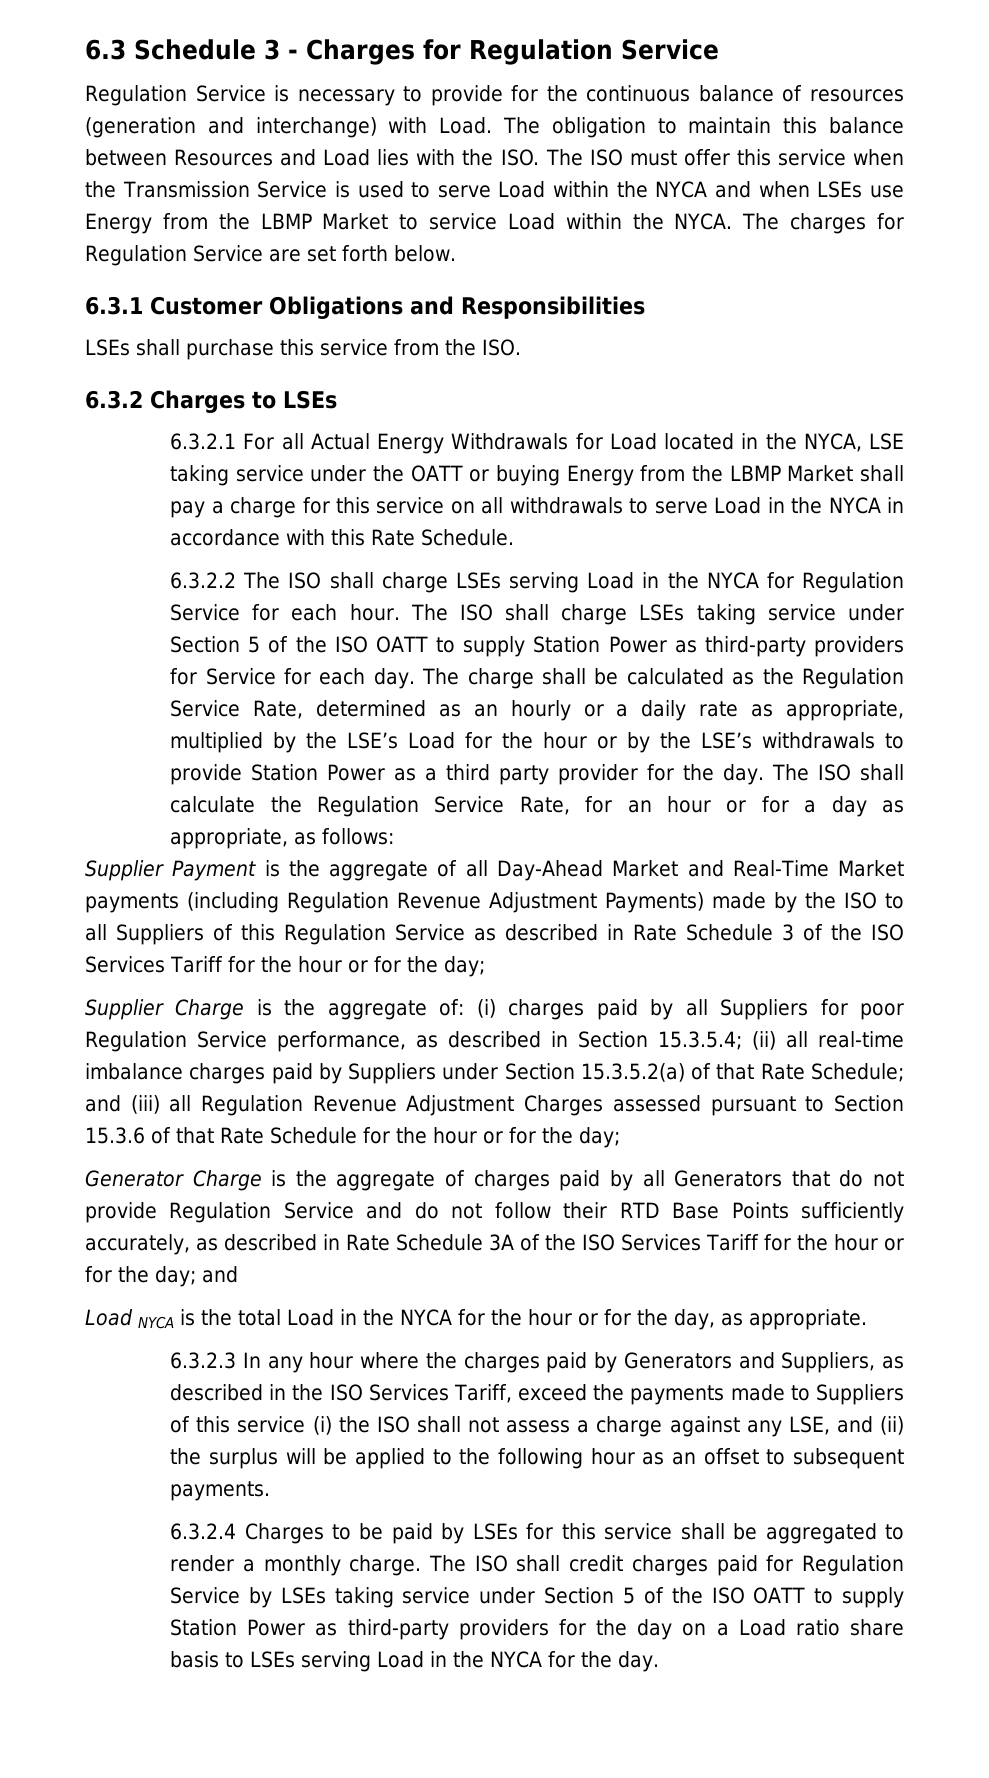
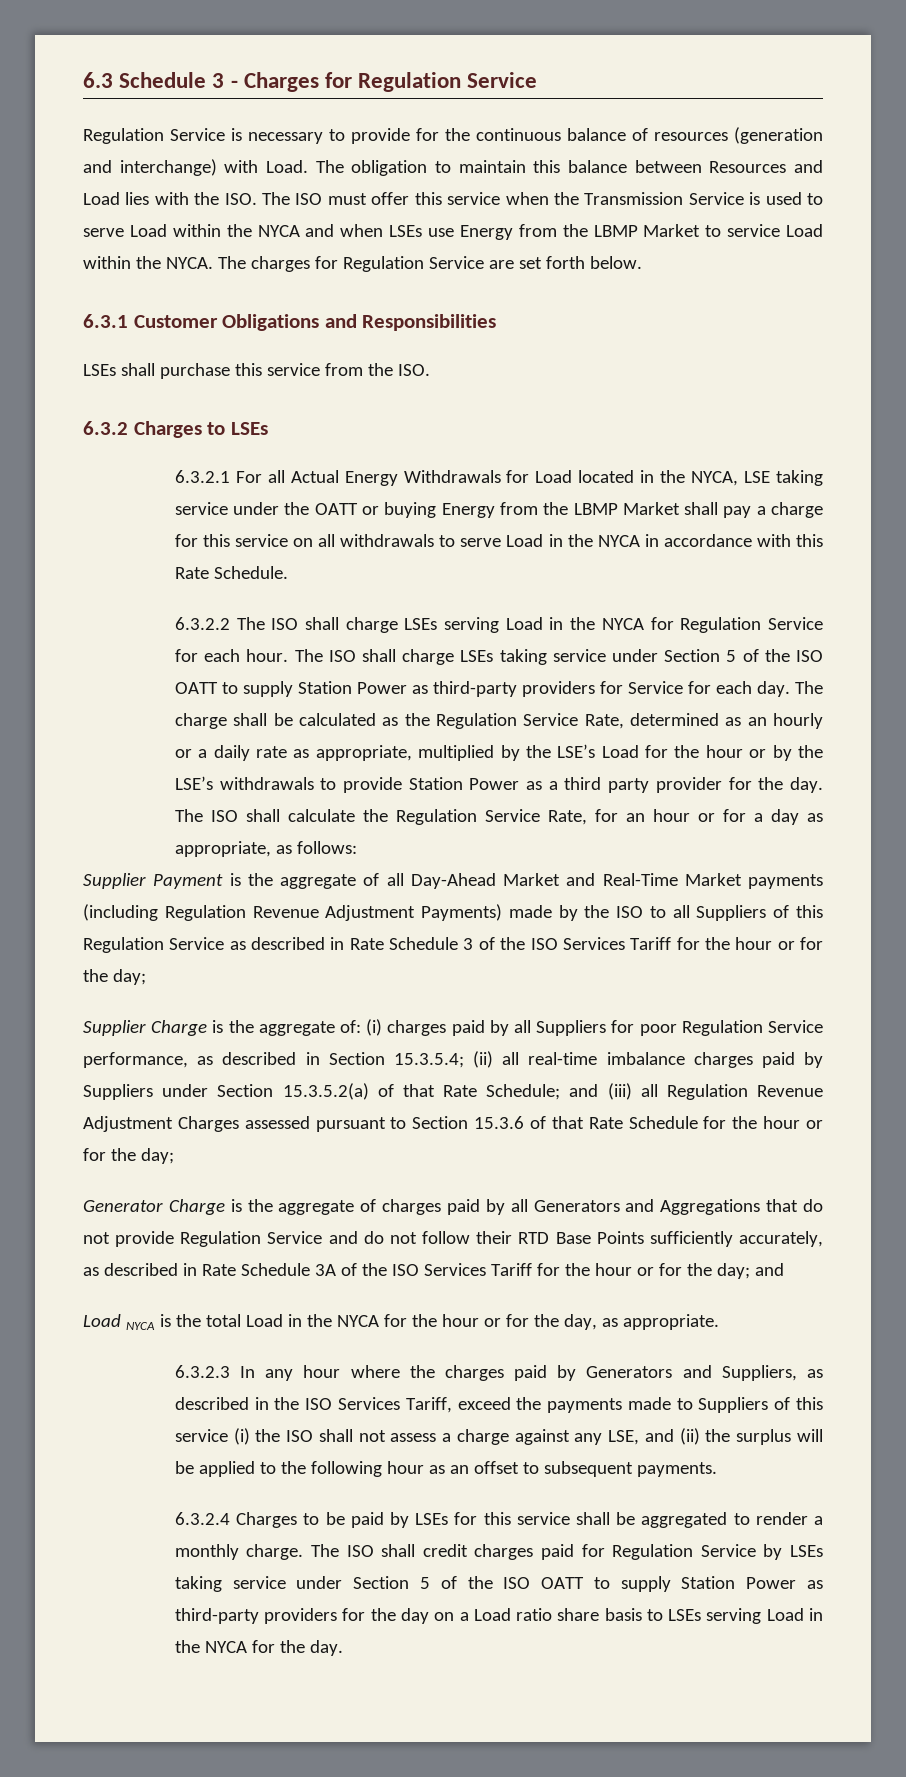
(783, 1178) none -> [625,1199,761,1215] and Aggregations

